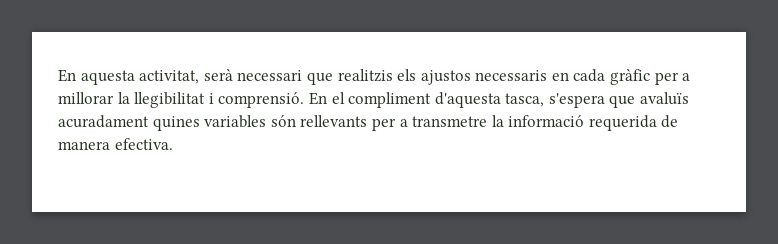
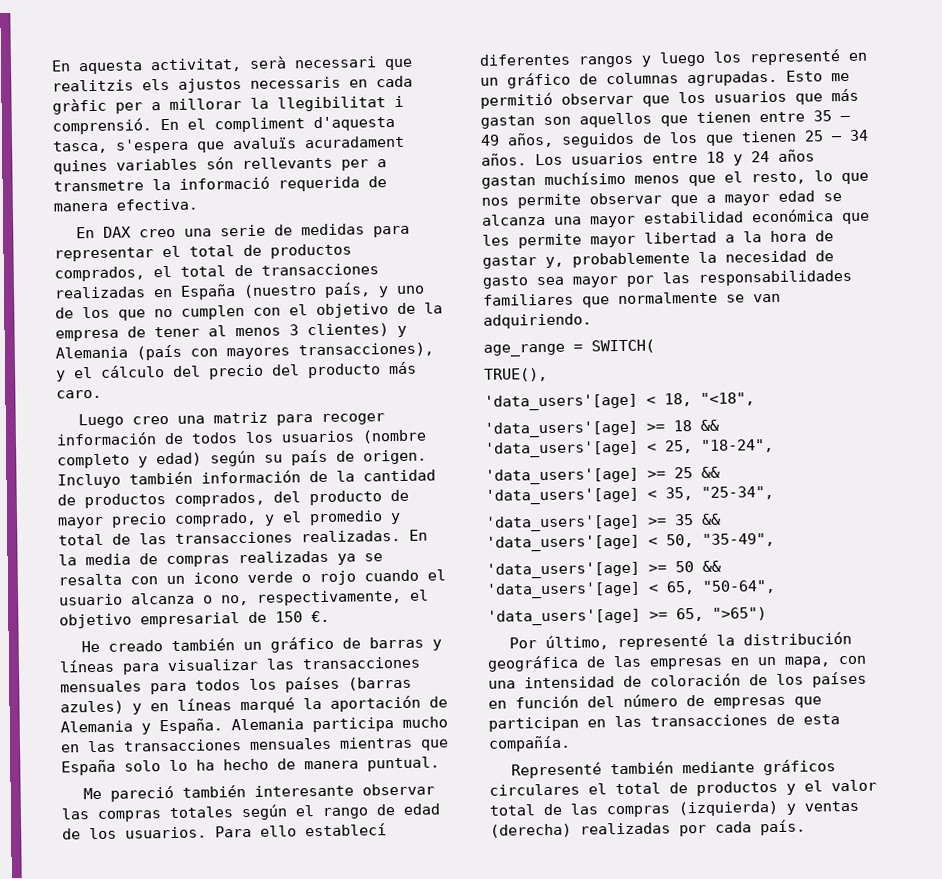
(173, 144) none -> [75,223,410,239] [54,243,352,262] [54,263,379,282] [54,282,425,300] [55,302,443,321] [55,323,407,342] [55,342,434,361] [56,361,417,382] [56,389,102,399] [77,411,385,429] [56,429,427,446] [57,449,427,469] [57,469,436,489] [57,489,409,509] [57,510,401,529] [58,529,428,546] [58,550,383,568] [58,569,446,586] [59,589,429,606] [59,610,330,629] [80,636,442,653] [59,656,421,675] [60,676,412,695] [60,695,448,715] [60,716,448,735] [61,736,449,753] [61,756,440,776] [82,783,435,802] [61,803,440,822] [62,823,387,840] [479,49,868,68] [480,70,850,89] [480,88,859,109] [480,110,851,129] [480,129,869,148] [481,149,815,166] [481,170,869,189] [481,190,842,209] [482,209,870,228] [482,230,834,249] [482,250,834,269] [482,269,852,289] [483,291,781,308] [483,313,592,329] [483,339,655,357] [484,367,548,382] [484,392,755,411] [484,419,719,438] [485,438,774,458] [485,466,720,485] [485,485,774,505] [486,513,721,532] [486,532,775,552] [486,560,721,579] [486,579,776,599] [487,607,767,626] [508,631,852,651] [487,655,867,672] [488,671,867,689] [488,694,822,709] [488,713,840,732] [488,735,571,752] [510,759,836,779] [489,779,877,797] [489,800,859,818] [490,819,806,838] // En DAX creo una serie de medidas para representar el total de productos comprados, el total de transacciones realizadas en España (nuestro país, y uno de los que no cumplen con el objetivo de la empresa de tener al menos 3 clientes) y Alemania (país con mayores transacciones), y el cálculo del precio del producto más caro. // Luego creo una matriz para recoger información de todos los usuarios (nombre completo y edad) según su país de origen. Incluyo también información de la cantidad de productos comprados, del producto de mayor precio comprado, y el promedio y total de las transacciones realizadas. En la media de compras realizadas ya se resalta con un icono verde o rojo cuando el usuario alcanza o no, respectivamente, el objetivo empresarial de 150 €. // He creado también un gráfico de barras y líneas para visualizar las transacciones mensuales para todos los países (barras azules) y en líneas marqué la aportación de Alemania y España. Alemania participa mucho en las transacciones mensuales mientras que España solo lo ha hecho de manera puntual. // Me pareció también interesante observar las compras totales según el rango de edad de los usuarios. Para ello establecí diferentes rangos y luego los representé en un gráfico de columnas agrupadas. Esto me permitió observar que los usuarios que más gastan son aquellos que tienen entre 35 – 49 años, seguidos de los que tienen 25 – 34 años. Los usuarios entre 18 y 24 años gastan muchísimo menos que el resto, lo que nos permite observar que a mayor edad se alcanza una mayor estabilidad económica que les permite mayor libertad a la hora de gastar y, probablemente la necesidad de gasto sea mayor por las responsabilidades familiares que normalmente se van adquiriendo. // age_range = SWITCH( // TRUE(), // 'data_users'[age] < 18, "<18", // 'data_users'[age] >= 18 && 'data_users'[age] < 25, "18-24", // 'data_users'[age] >= 25 && 'data_users'[age] < 35, "25-34", // 'data_users'[age] >= 35 && 'data_users'[age] < 50, "35-49", // 'data_users'[age] >= 50 && 'data_users'[age] < 65, "50-64", // 'data_users'[age] >= 65, ">65") // Por último, representé la distribución geográfica de las empresas en un mapa, con una intensidad de coloración de los países en función del número de empresas que participan en las transacciones de esta compañía. // Representé también mediante gráficos circulares el total de productos y el valor total de las compras (izquierda) y ventas (derecha) realizadas por cada país.

